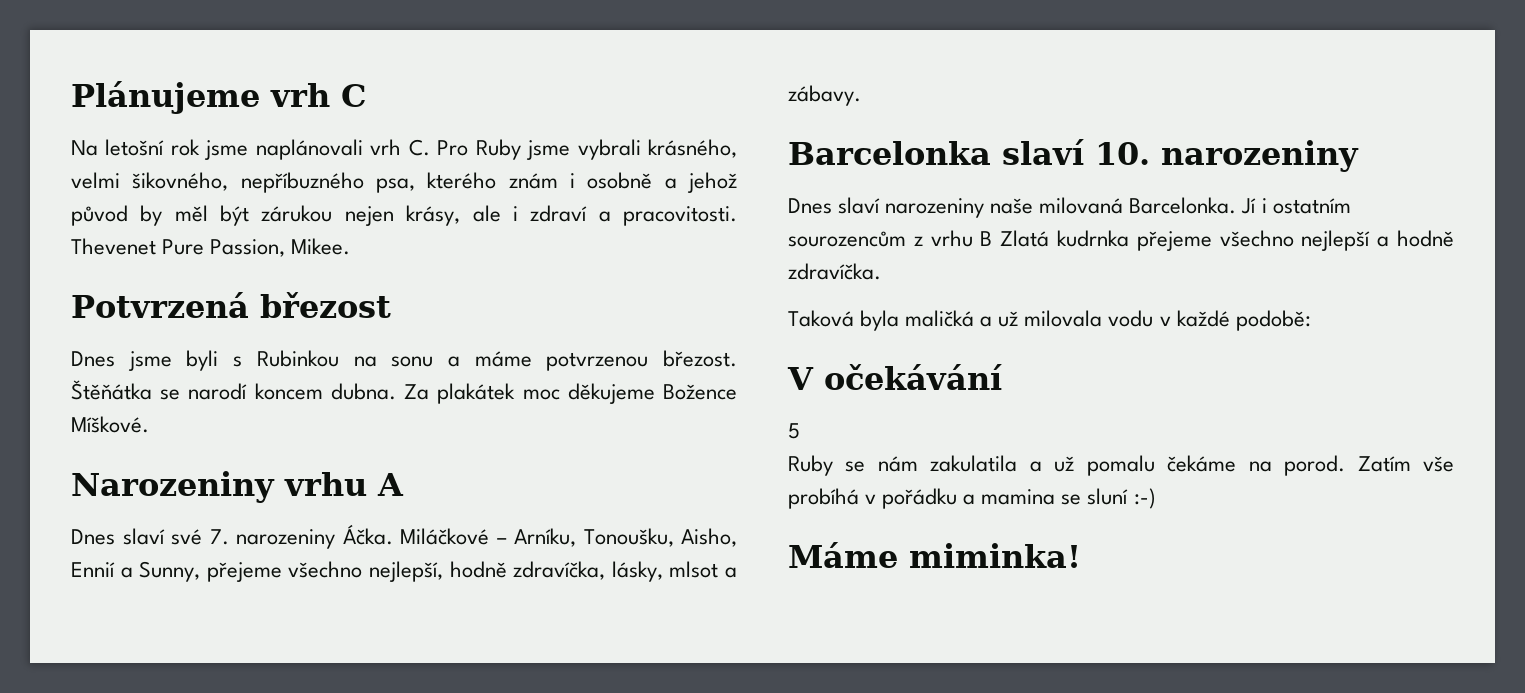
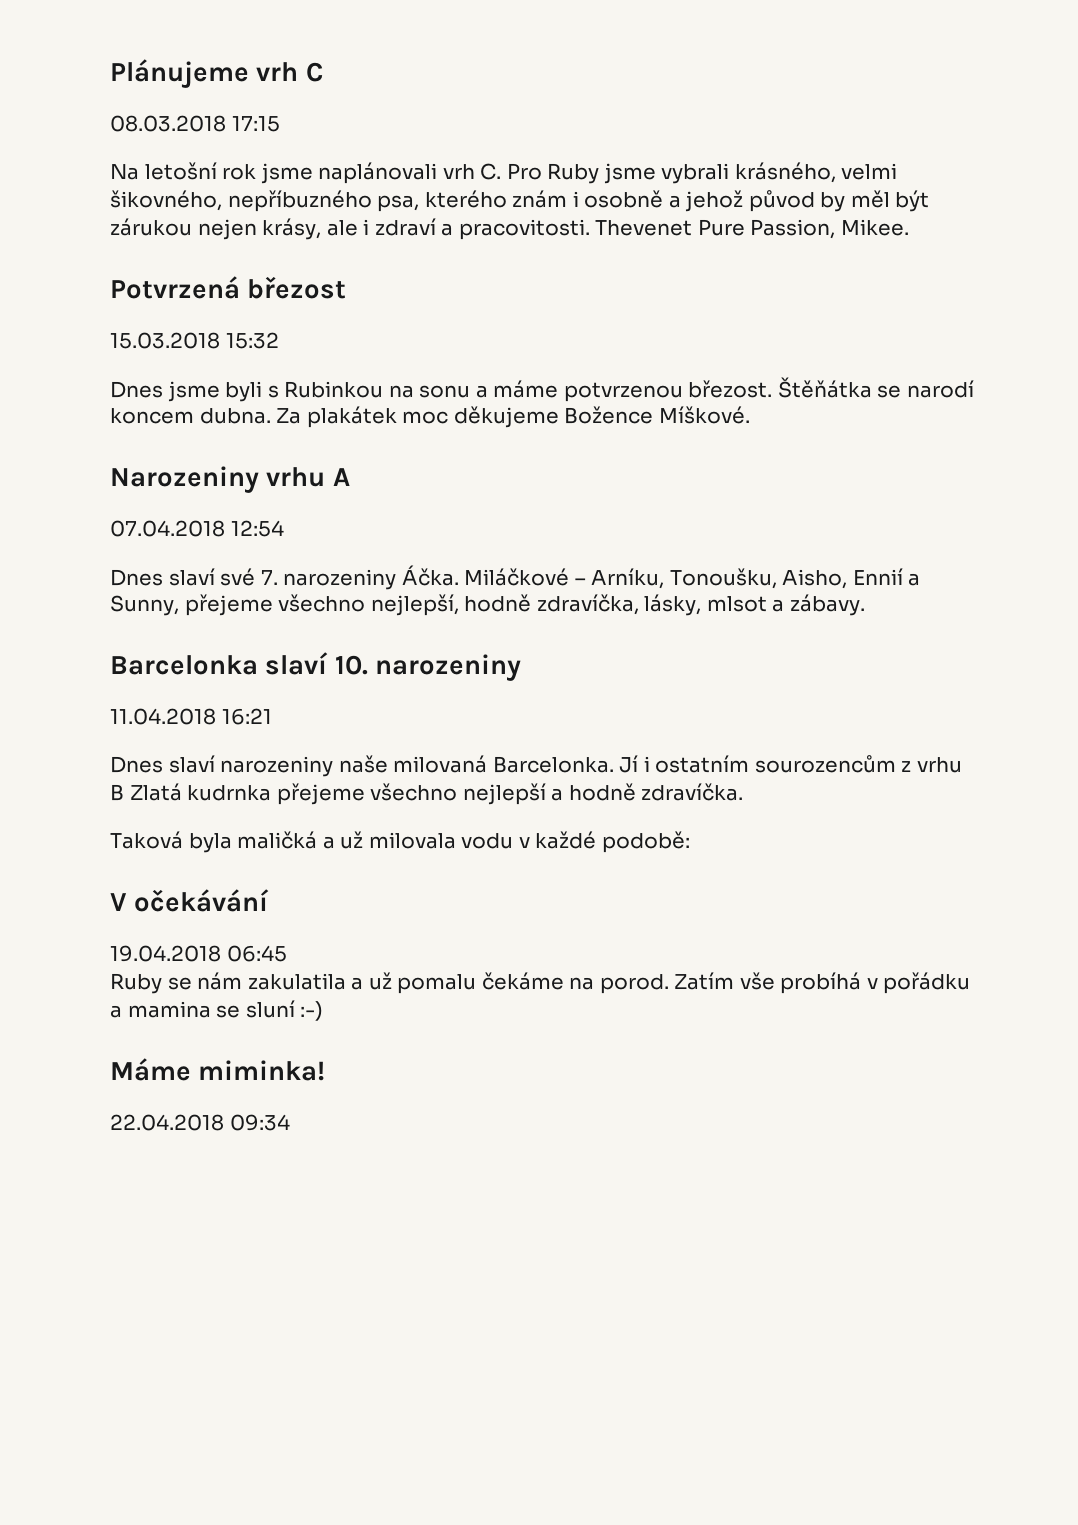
(366, 95) none -> [110,115,280,132] // 08.03.2018 17:15
(391, 305) none -> [110,332,279,349] // 15.03.2018 15:32
(404, 484) none -> [110,520,284,537] // 07.04.2018 12:54
(1359, 156) none -> [110,708,272,725] // 11.04.2018 16:21
[788,423,800,439] 5 -> [110,945,287,962] 19.04.2018 06:45
(1081, 555) none -> [110,1114,290,1131] // 22.04.2018 09:34

